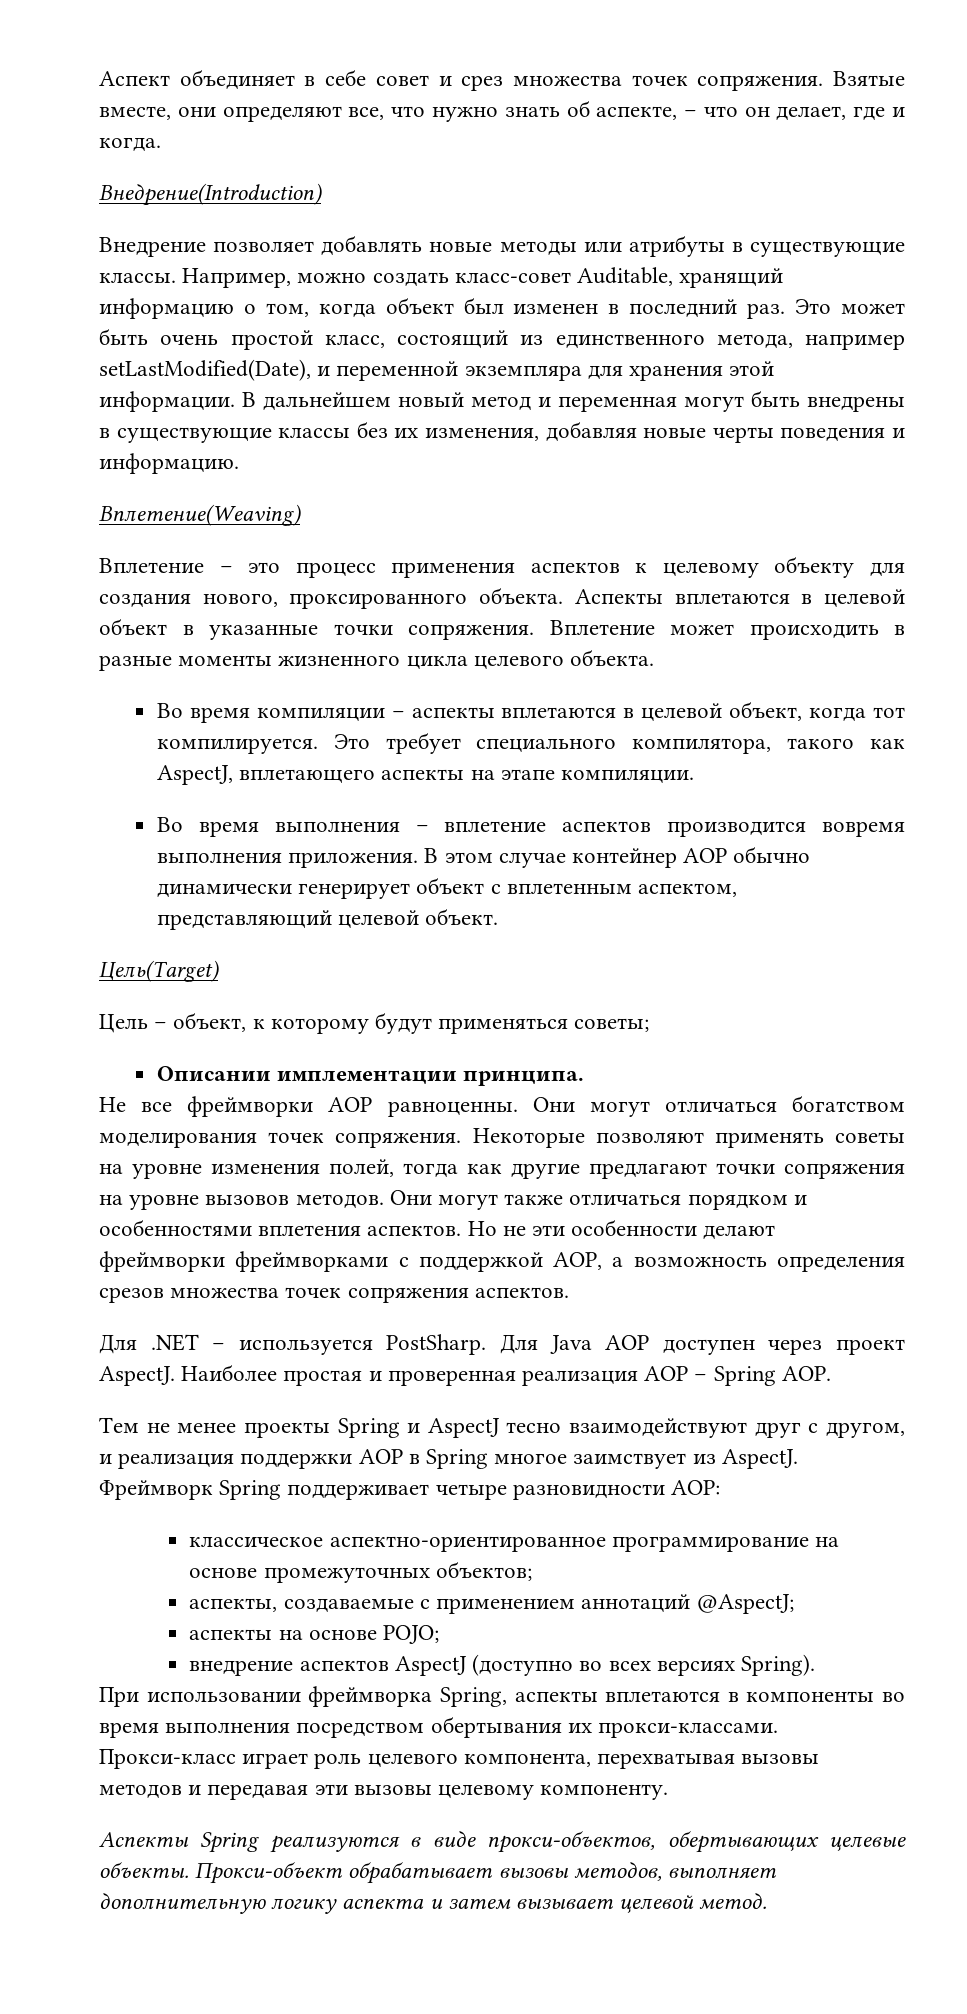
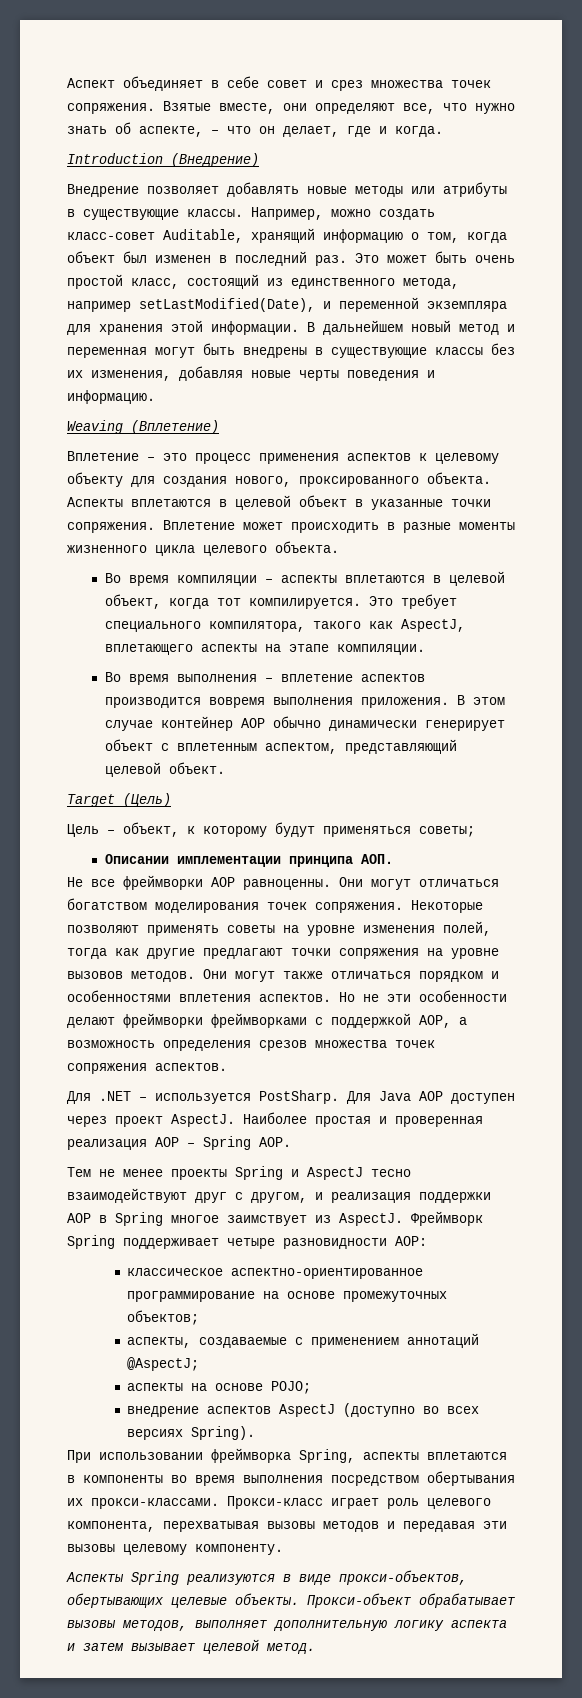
[99,183,322,206] Внедрение(Introduction) -> [67,153,259,167] Introduction (Внедрение)
[99,504,301,526] Вплетение(Weaving) -> [67,420,219,434] Weaving (Вплетение)
[99,960,219,982] Цель(Target) -> [67,793,171,807] Target (Цель)
[463,1070,585,1086] принципа. -> [288,854,393,867] принципа АОП.

